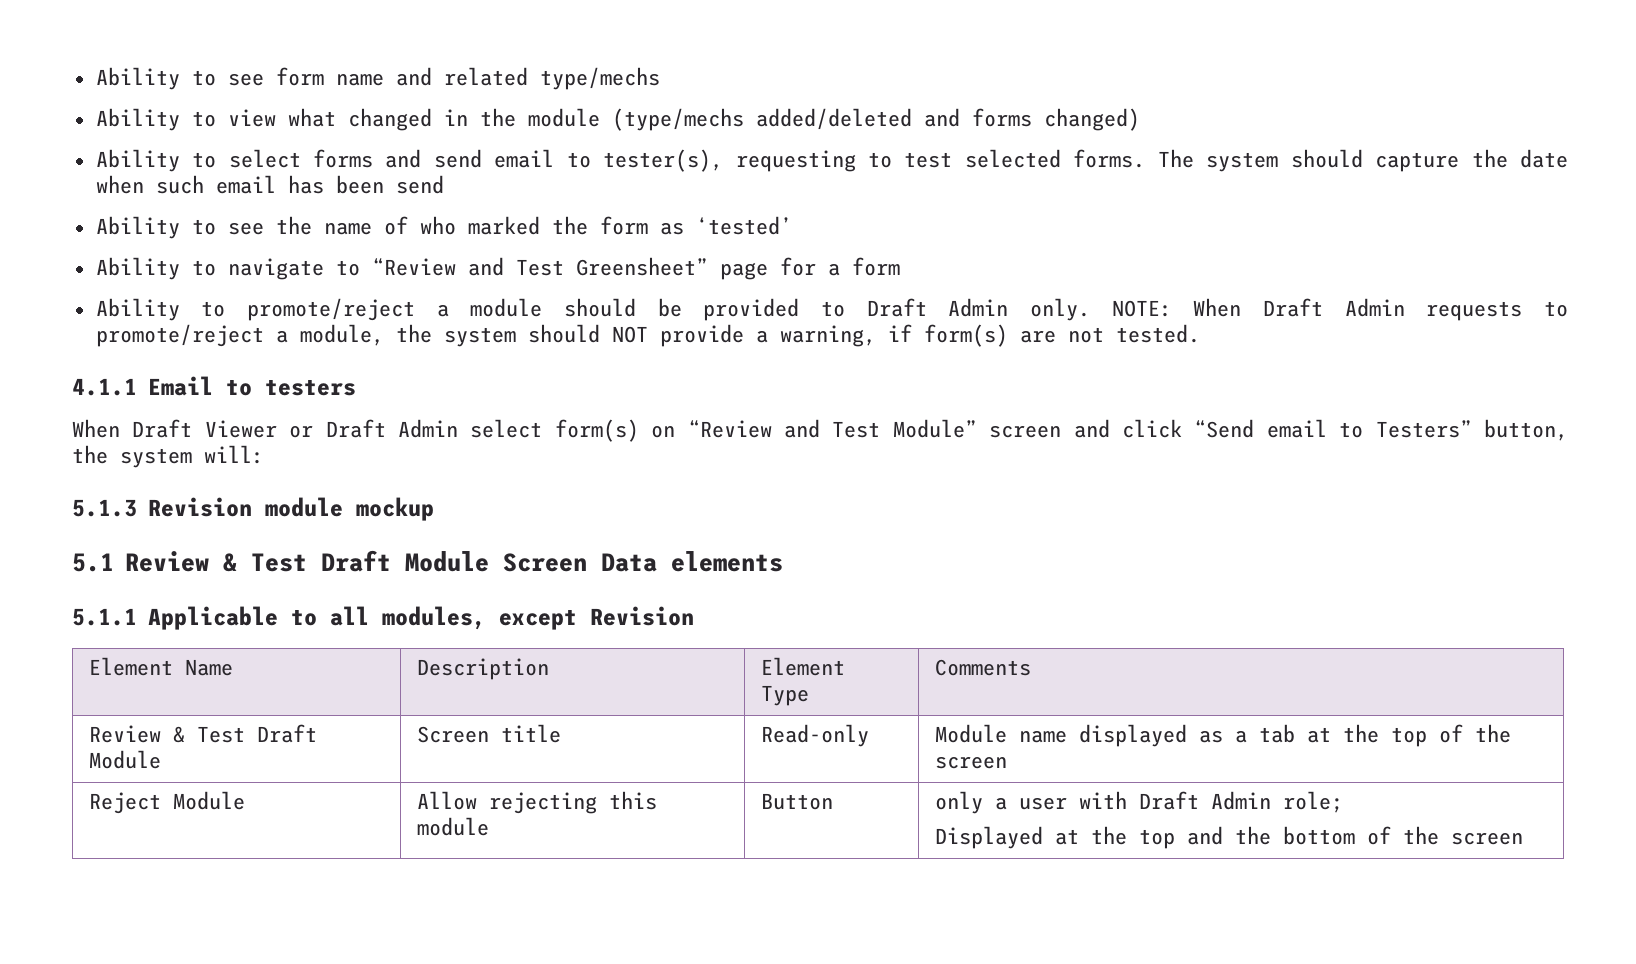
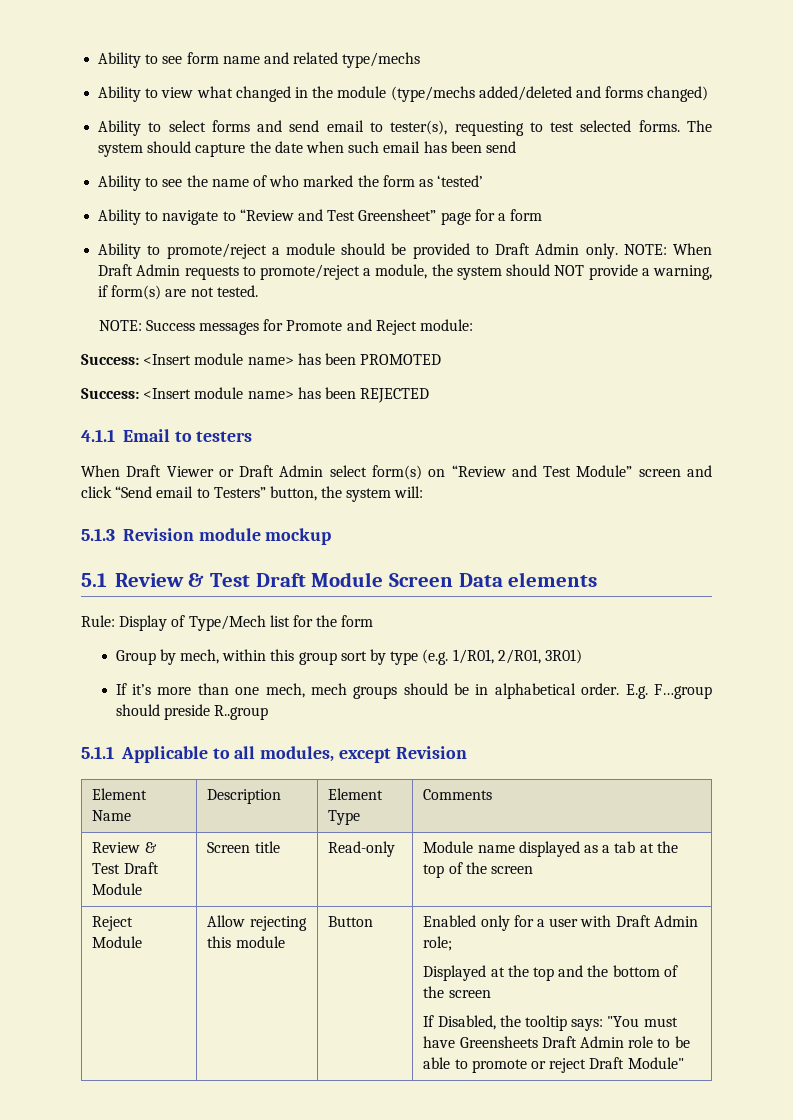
(1200, 333) none -> [98,319,473,335] [81,353,442,365] [81,387,430,403] // NOTE: Success messages for Promote and Reject module: // Success: <Insert module name> has been PROMOTED // Success: <Insert module name> has been REJECTED
(783, 561) none -> [81,615,374,631] [115,649,582,665] [115,683,713,699] [115,704,269,720] // Rule: Display of Type/Mech list for the form // Group by mech, within this group sort by type (e.g. 1/R01, 2/R01, 3R01) // If it’s more than one mech, mech groups should be in alphabetical order. E.g. F…group should preside R..group
[934,791,983,814] only -> [423,915,534,931] Enabled only for
(1523, 838) none -> [423,1015,678,1031] [423,1036,690,1048] [423,1057,684,1073] // If Disabled, the tooltip says: "You must have Greensheets Draft Admin role to be able to promote or reject Draft Module"

